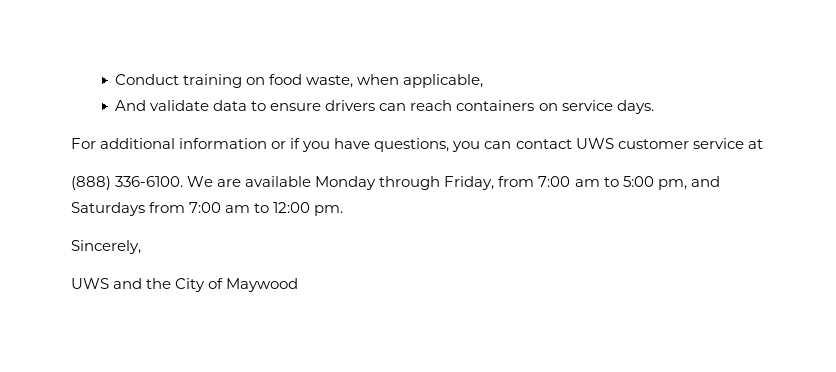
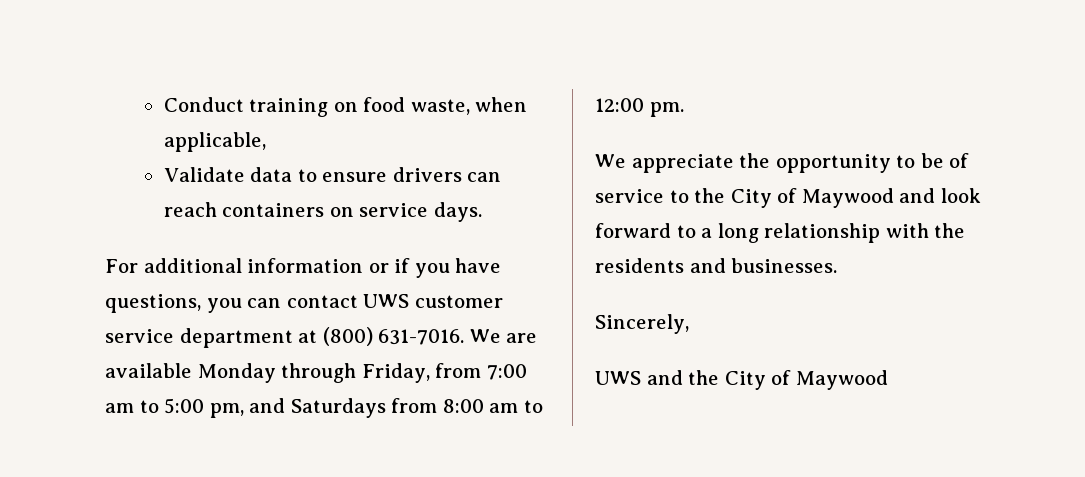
[115,100,210,111] And validate -> [163,167,245,182] Validate
(744, 143) none -> [179,328,293,348] department
[71,176,184,190] // (888) 336-6100. -> [322,327,465,346] (800) 631-7016.
[189,202,222,213] 7:00 -> [442,399,484,413] 8:00
(344, 210) none -> [595,153,970,173] [595,188,981,208] [595,223,966,243] [595,258,838,273] // We appreciate the opportunity to be of service to the City of Maywood and look forward to a long relationship with the residents and businesses.

